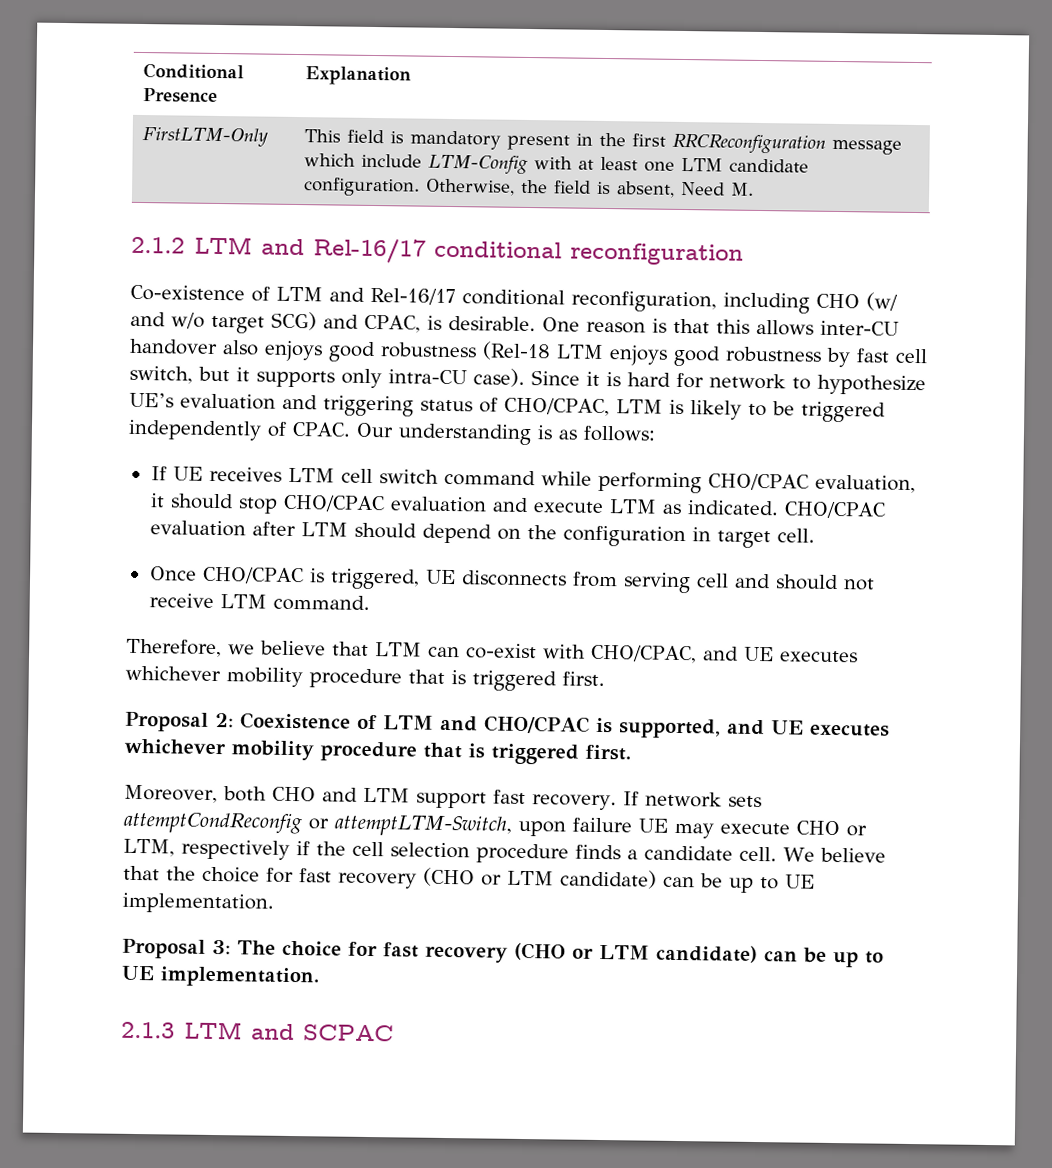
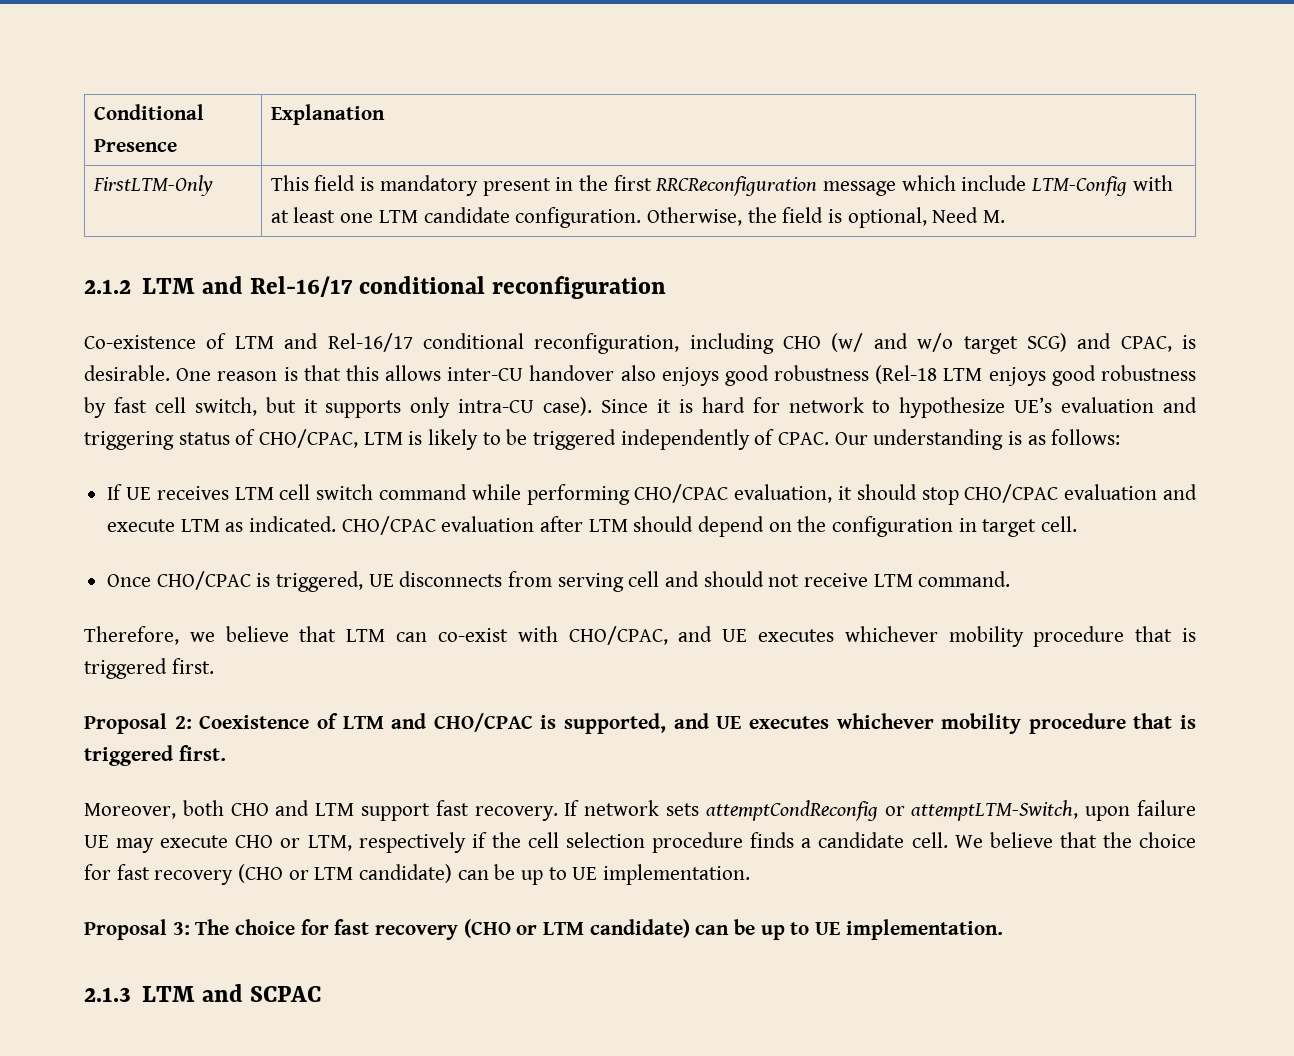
[616,181,675,198] absent, -> [847,207,927,228] optional,

